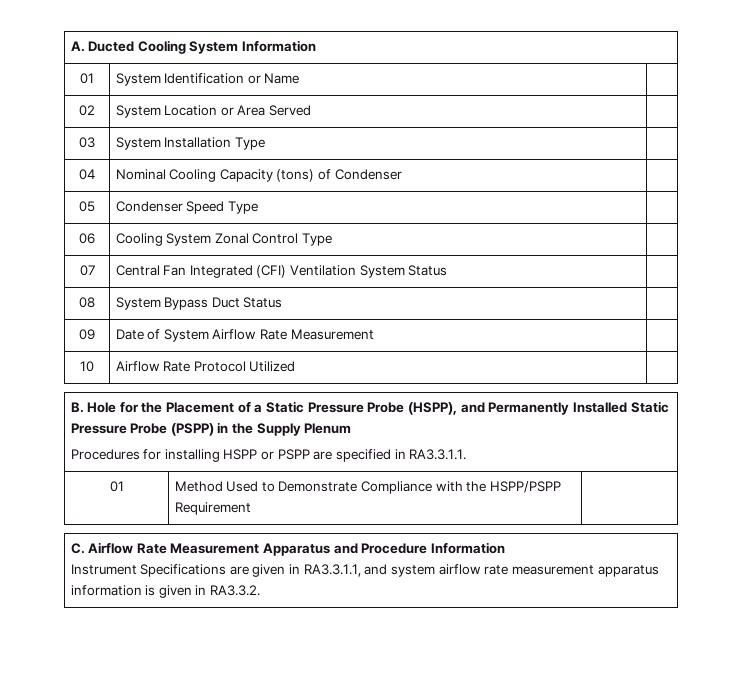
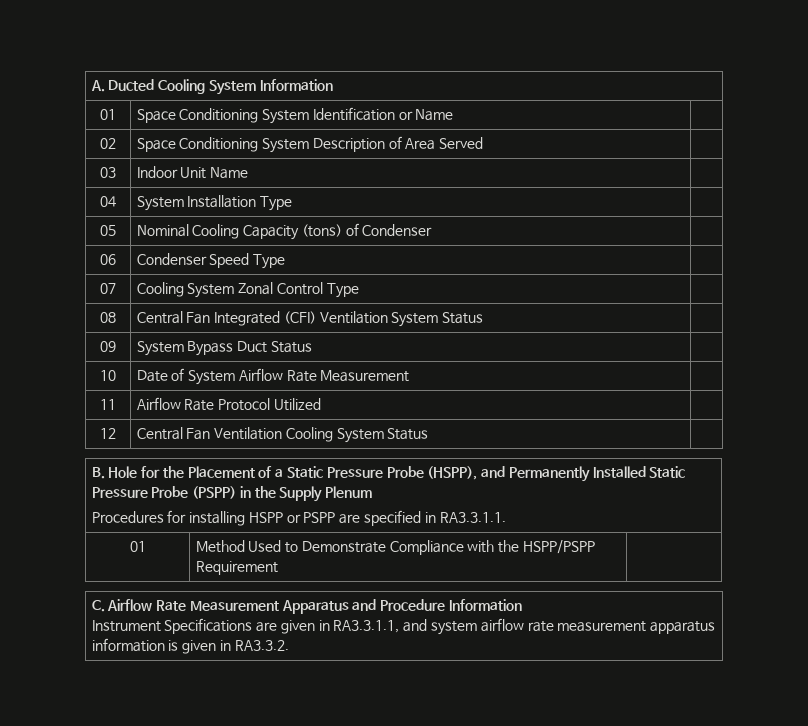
(94, 78) none -> [136,108,259,123] Space Conditioning
[115,105,234,118] System Location or -> [136,136,402,153] Space Conditioning System Description of
(95, 142) none -> [136,166,249,179] [100,196,116,207] | Indoor Unit Name | // 04
[79,169,95,180] 04 -> [100,225,116,236] 05
[79,201,95,212] 05 -> [100,254,116,265] 06
[79,233,95,244] 06 -> [100,283,116,294] 07
[79,265,95,276] 07 -> [100,312,116,323] 08
[79,297,95,308] 08 -> [100,341,116,352] 09
[79,329,95,340] 09 -> [100,370,116,381] 10
[80,361,94,372] 10 -> [100,399,116,410] 11
(296, 366) none -> [100,428,116,439] [136,427,429,443] // 12 | Central Fan Ventilation Cooling System Status |

